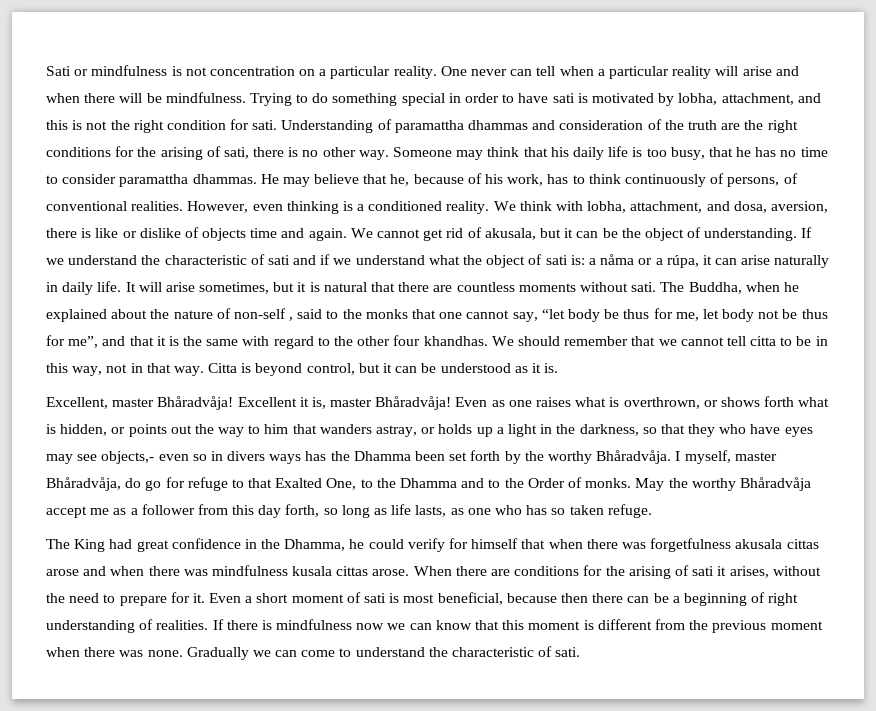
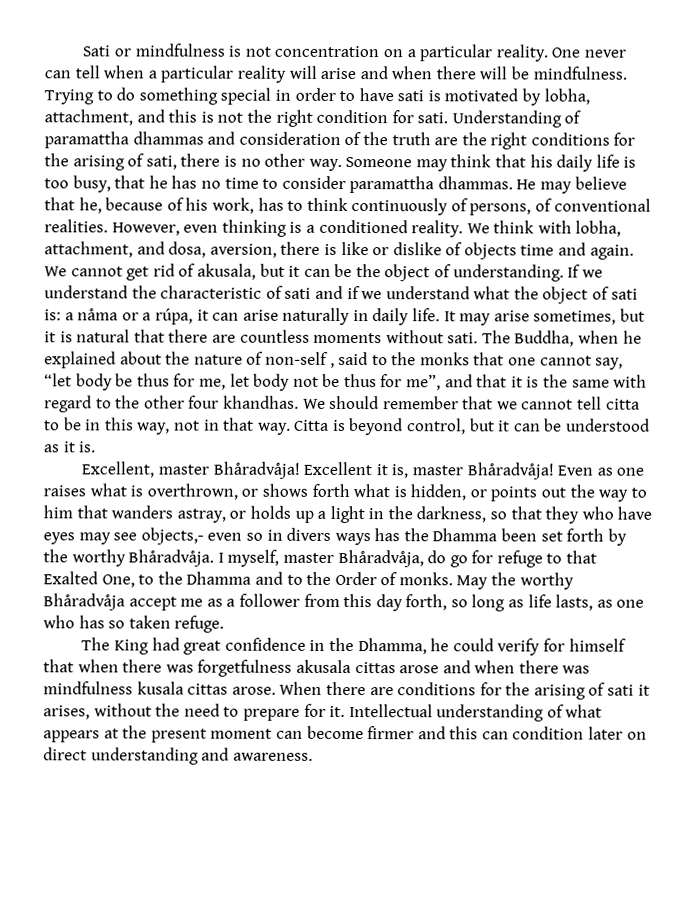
[138,282,162,292] will -> [459,313,492,326] may
[209,592,799,606] [46,619,823,633] [46,646,581,660] Even a short moment of sati is most beneficial, because then there can be a beginning of right understanding of realities. If there is mindfulness now we can know that this moment is different from the previous moment when there was none. Gradually we can come to understand the characteristic of sati. -> [348,704,603,722] [43,725,647,743] [43,747,313,765] Intellectual understanding of what appears at the present moment can become firmer and this can condition later on direct understanding and awareness.

